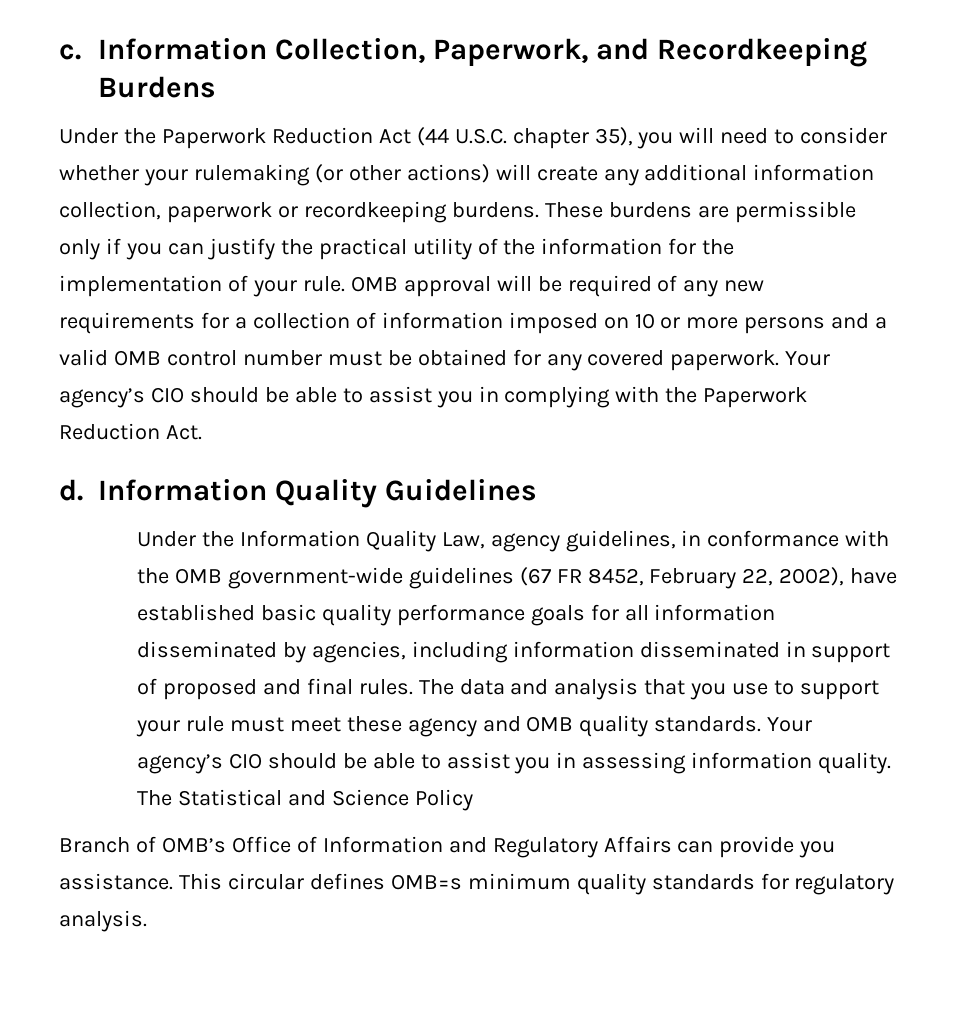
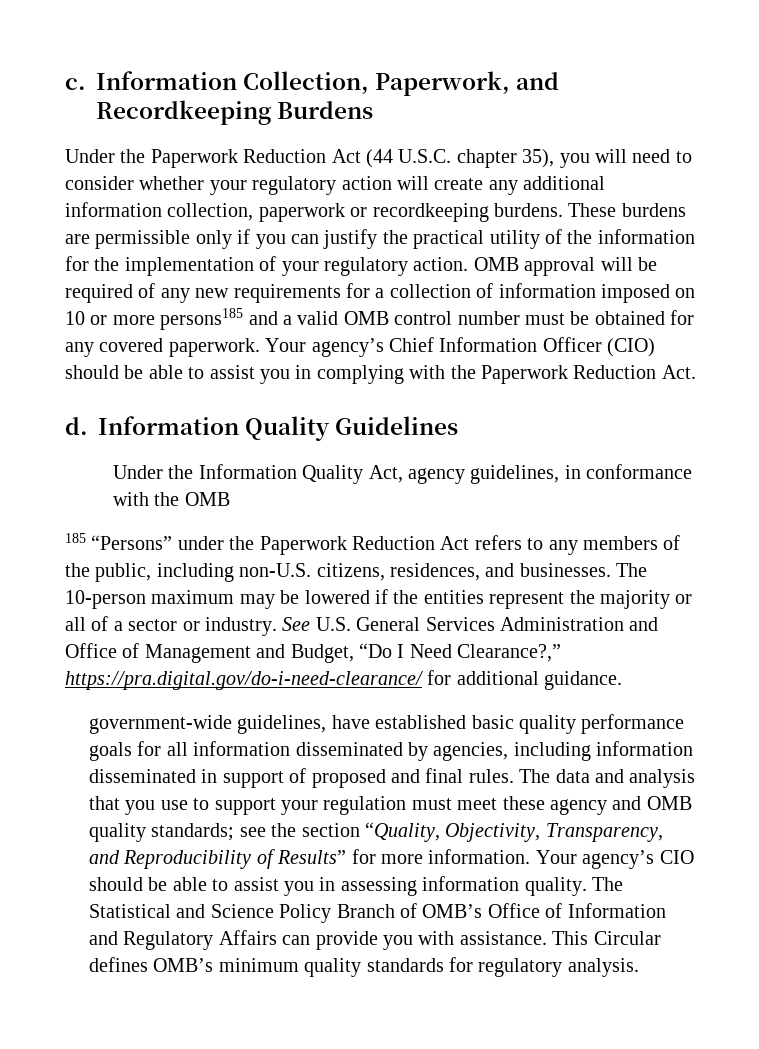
[193,164,490,186] rulemaking (or other actions) -> [252,176,392,195] regulatory action
[302,276,345,292] rule. -> [324,257,469,276] regulatory action.
[744,317,826,334] persons -> [160,308,244,330] persons185
[150,387,184,403] CIO -> [389,337,656,357] Chief Information Officer (CIO)
[441,532,485,549] Law, -> [368,465,403,483] Act,
[227,567,845,589] government-wide guidelines (67 FR 8452, February 22, 2002), -> [65,533,681,555] [65,563,648,582] [65,589,693,609] [65,616,659,636] [65,643,562,663] [65,670,623,690] [88,715,327,734] // 185 “Persons” under the Paperwork Reduction Act refers to any members of the public, including non-U.S. citizens, residences, and businesses. The 10-person maximum may be lowered if the entities represent the majority or all of a sector or industry. See U.S. General Services Administration and Office of Management and Budget, “Do I Need Clearance?,” https://pra.digital.gov/do-i-need-clearance/ for additional guidance. // government-wide guidelines,
[185,716,224,732] rule -> [323,796,407,815] regulation
[654,716,762,732] standards. -> [151,822,663,842] [88,849,531,869] standards; see the section “Quality, Objectivity, Transparency, and Reproducibility of Results” for more information.
(473, 800) // -> (332, 913) none
(836, 849) none -> [418,931,455,945] with
[227,873,462,890] circular defines OMB=s -> [593,931,661,945] [88,957,214,972] Circular defines OMB’s

